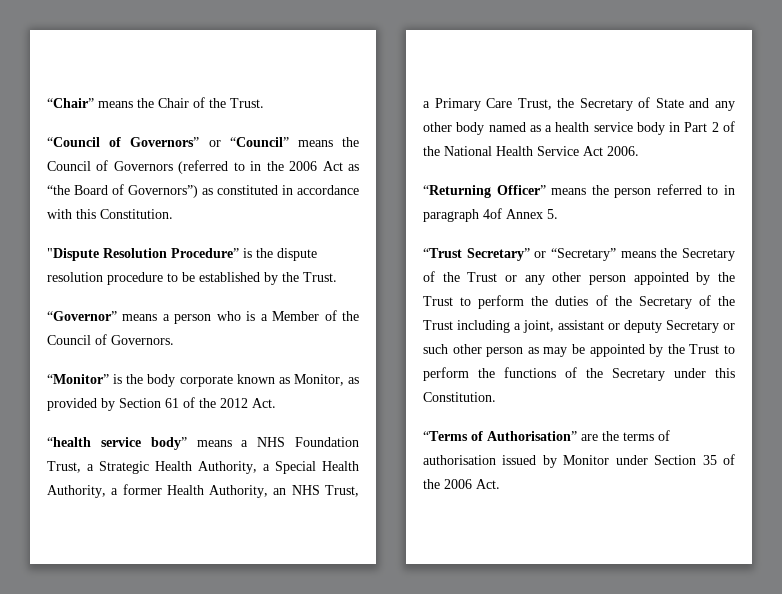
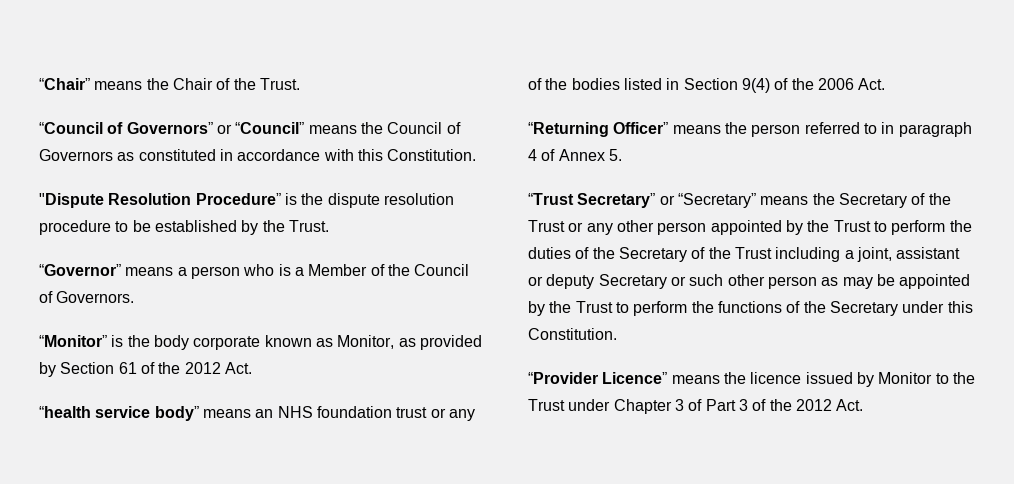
[178,160,360,174] [47,184,198,198] (referred to in the 2006 Act as “the Board of Governors”) -> (113, 155) none
[241,437,359,447] [47,461,359,474] [47,484,359,498] [423,97,735,111] [423,121,735,135] [423,146,639,156] a NHS Foundation Trust, a Strategic Health Authority, a Special Health Authority, a former Health Authority, an NHS Trust, a Primary Care Trust, the Secretary of State and any other body named as a health service body in Part 2 of the National Health Service Act 2006. -> [255,406,475,421] [528,78,886,93] an NHS foundation trust or any of the bodies listed in Section 9(4) of the 2006 Act.
[483,208,502,219] 4of -> [528,149,556,161] 4 of
[423,430,670,441] [423,454,735,468] [423,479,472,489] “Terms of Authorisation” are the terms of authorisation issued by Monitor under Section 35 of the 2006 -> [528,372,975,387] [528,399,832,414] “Provider Licence” means the licence issued by Monitor to the Trust under Chapter 3 of Part 3 of the 2012

